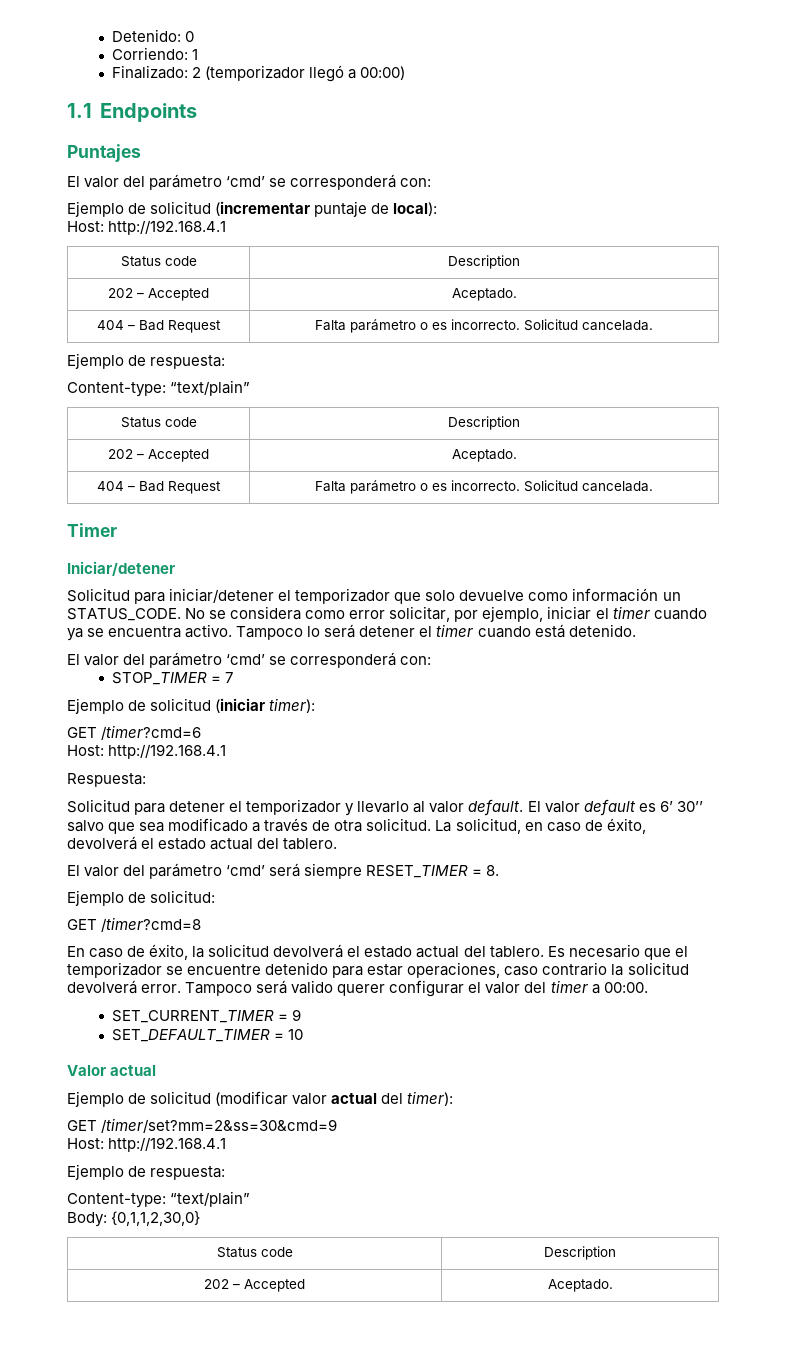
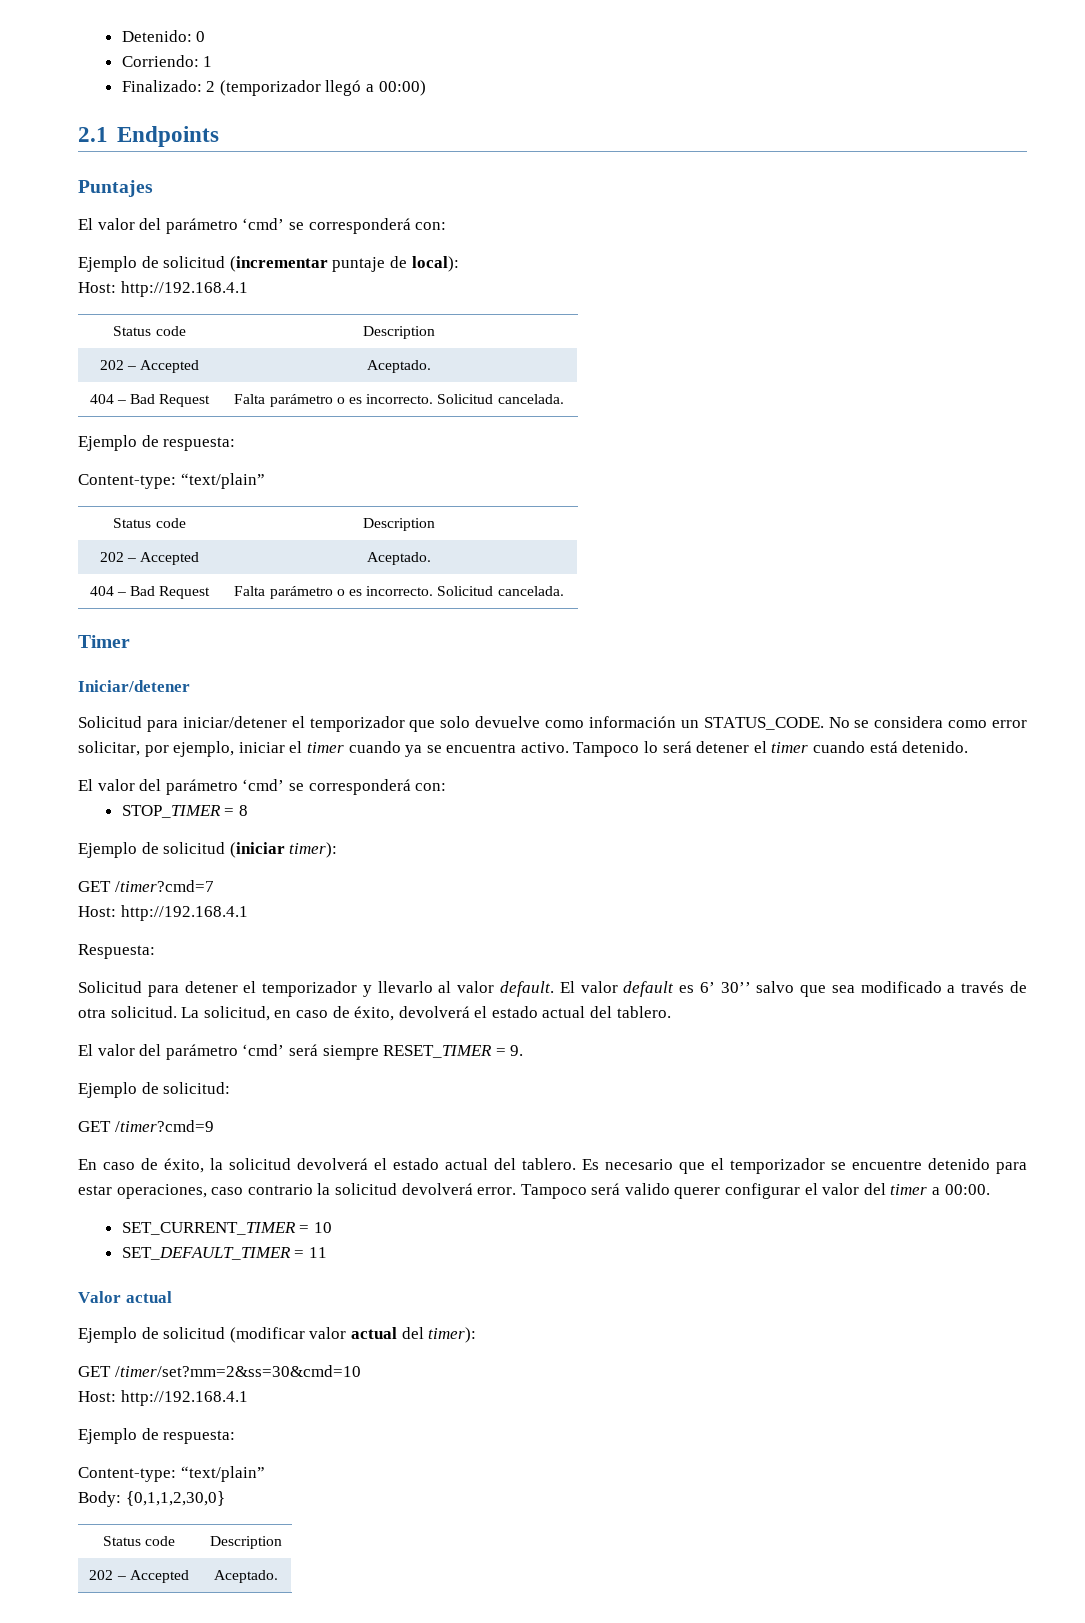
[67,103,92,118] 1.1 -> [78,127,108,142] 2.1
[225,672,234,683] 7 -> [238,805,248,816] 8
[101,725,202,740] /timer?cmd=6 -> [114,880,214,892] /timer?cmd=7
[486,865,500,876] 8. -> [510,1045,524,1056] 9.
[101,917,202,932] /timer?cmd=8 -> [114,1120,214,1132] /timer?cmd=9
[292,1009,302,1021] 9 -> [313,1222,332,1233] 10
[288,1029,304,1040] 10 -> [308,1247,327,1258] 11
[101,1118,338,1133] /timer/set?mm=2&ss=30&cmd=9 -> [114,1365,361,1377] /timer/set?mm=2&ss=30&cmd=10

